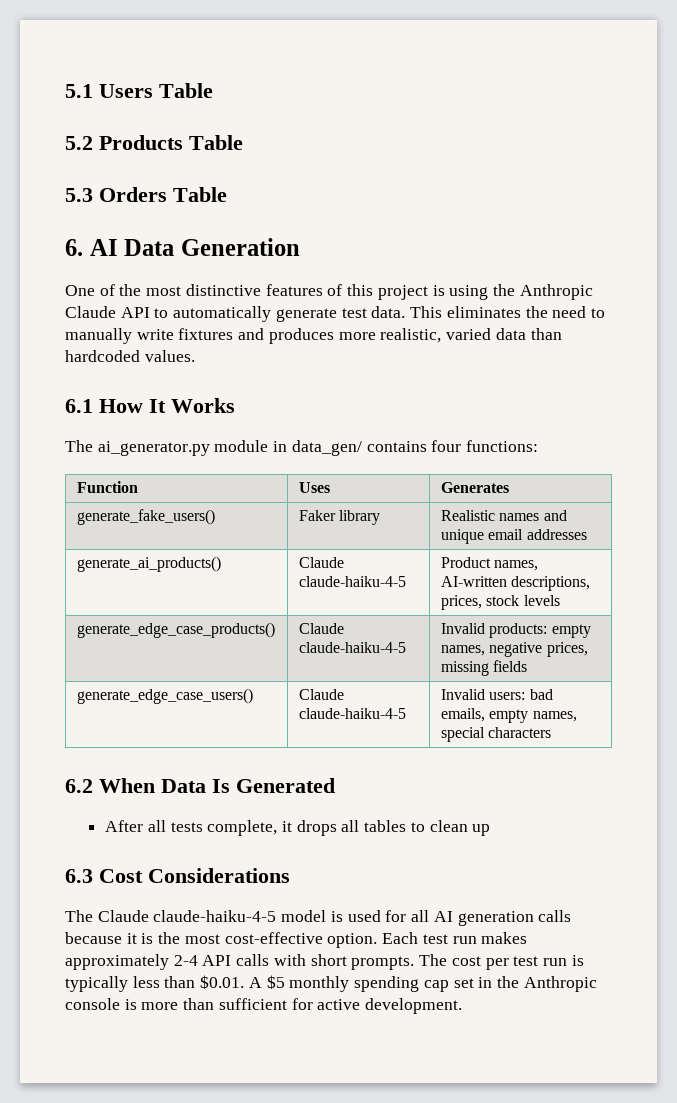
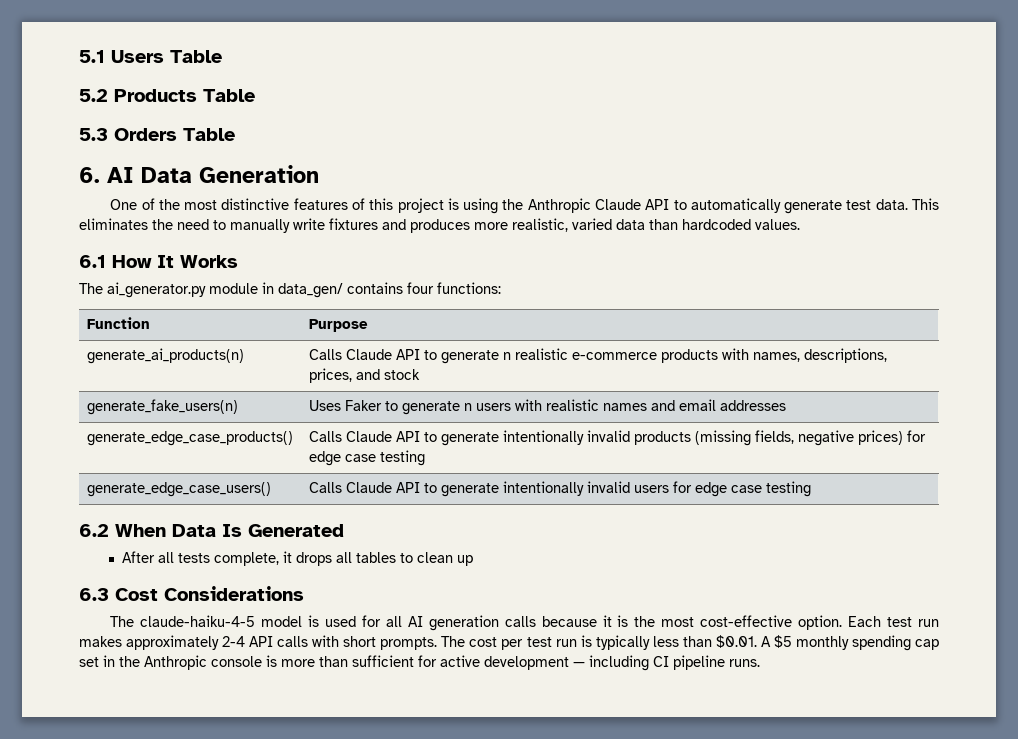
[298,482,330,493] [440,482,509,493] [76,509,215,525] [298,510,381,525] [440,510,495,521] Uses | Generates // generate_fake_users() | Faker library | Realistic -> [309,319,369,332] [87,348,245,364] [309,348,888,364] [309,368,421,383] [87,399,239,415] [309,399,600,415] Purpose // generate_ai_products(n) | Calls Claude API to generate n realistic e-commerce products with names, descriptions, prices, and stock // generate_fake_users(n) | Uses Faker to generate n users with realistic
[440,529,484,544] unique -> (676, 405) none
[76,556,221,572] [298,557,344,568] [298,576,406,587] [440,557,539,571] [440,576,591,591] [440,595,560,610] [76,622,275,638] [298,623,344,634] [298,642,406,653] [440,623,591,638] [440,642,588,657] [440,660,528,676] [76,688,253,704] [298,689,344,700] [298,708,406,719] [440,689,553,700] [440,708,577,723] [440,727,552,742] generate_ai_products() | Claude claude-haiku-4-5 | Product names, AI-written descriptions, prices, stock levels // generate_edge_case_products() | Claude claude-haiku-4-5 | Invalid products: empty names, negative prices, missing fields // generate_edge_case_users() | Claude claude-haiku-4-5 | Invalid users: bad emails, empty names, special characters -> [87,431,294,446] [309,430,927,446] [309,450,426,466] [87,482,272,497] [309,481,812,497] generate_edge_case_products() | Calls Claude API to generate intentionally invalid products (missing fields, negative prices) for edge case testing // generate_edge_case_users() | Calls Claude API to generate intentionally invalid users for edge case testing
[97,910,149,922] Claude -> (135, 621) none
[365,998,463,1014] development. -> [484,655,760,671] development — including CI pipeline runs.

